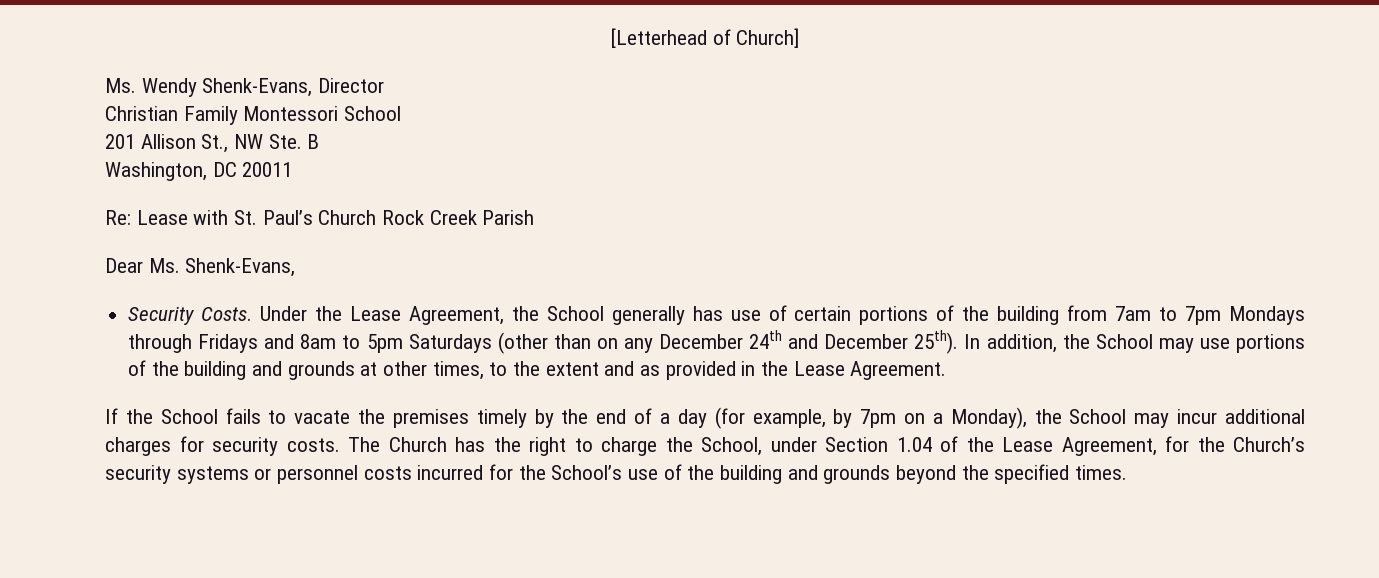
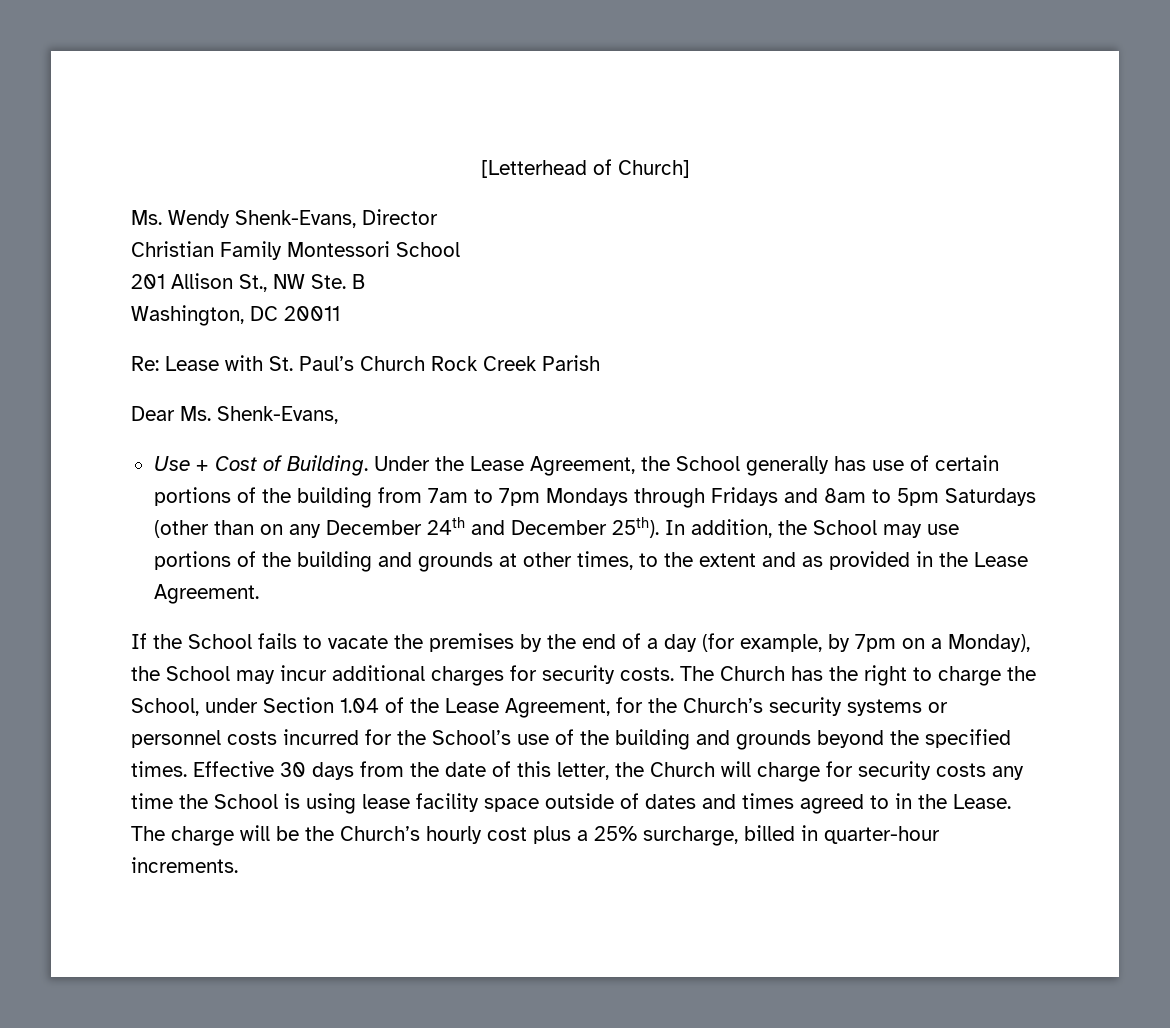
[128,306,253,325] Security Costs. -> [153,455,368,476] Use + Cost of Building.
[476,409,527,428] timely -> (514, 642) none
(1128, 472) none -> [193,761,1024,782] [131,793,1011,814] [131,825,940,846] [131,857,238,873] Effective 30 days from the date of this letter, the Church will charge for security costs any time the School is using lease facility space outside of dates and times agreed to in the Lease. The charge will be the Church’s hourly cost plus a 25% surcharge, billed in quarter-hour increments.

